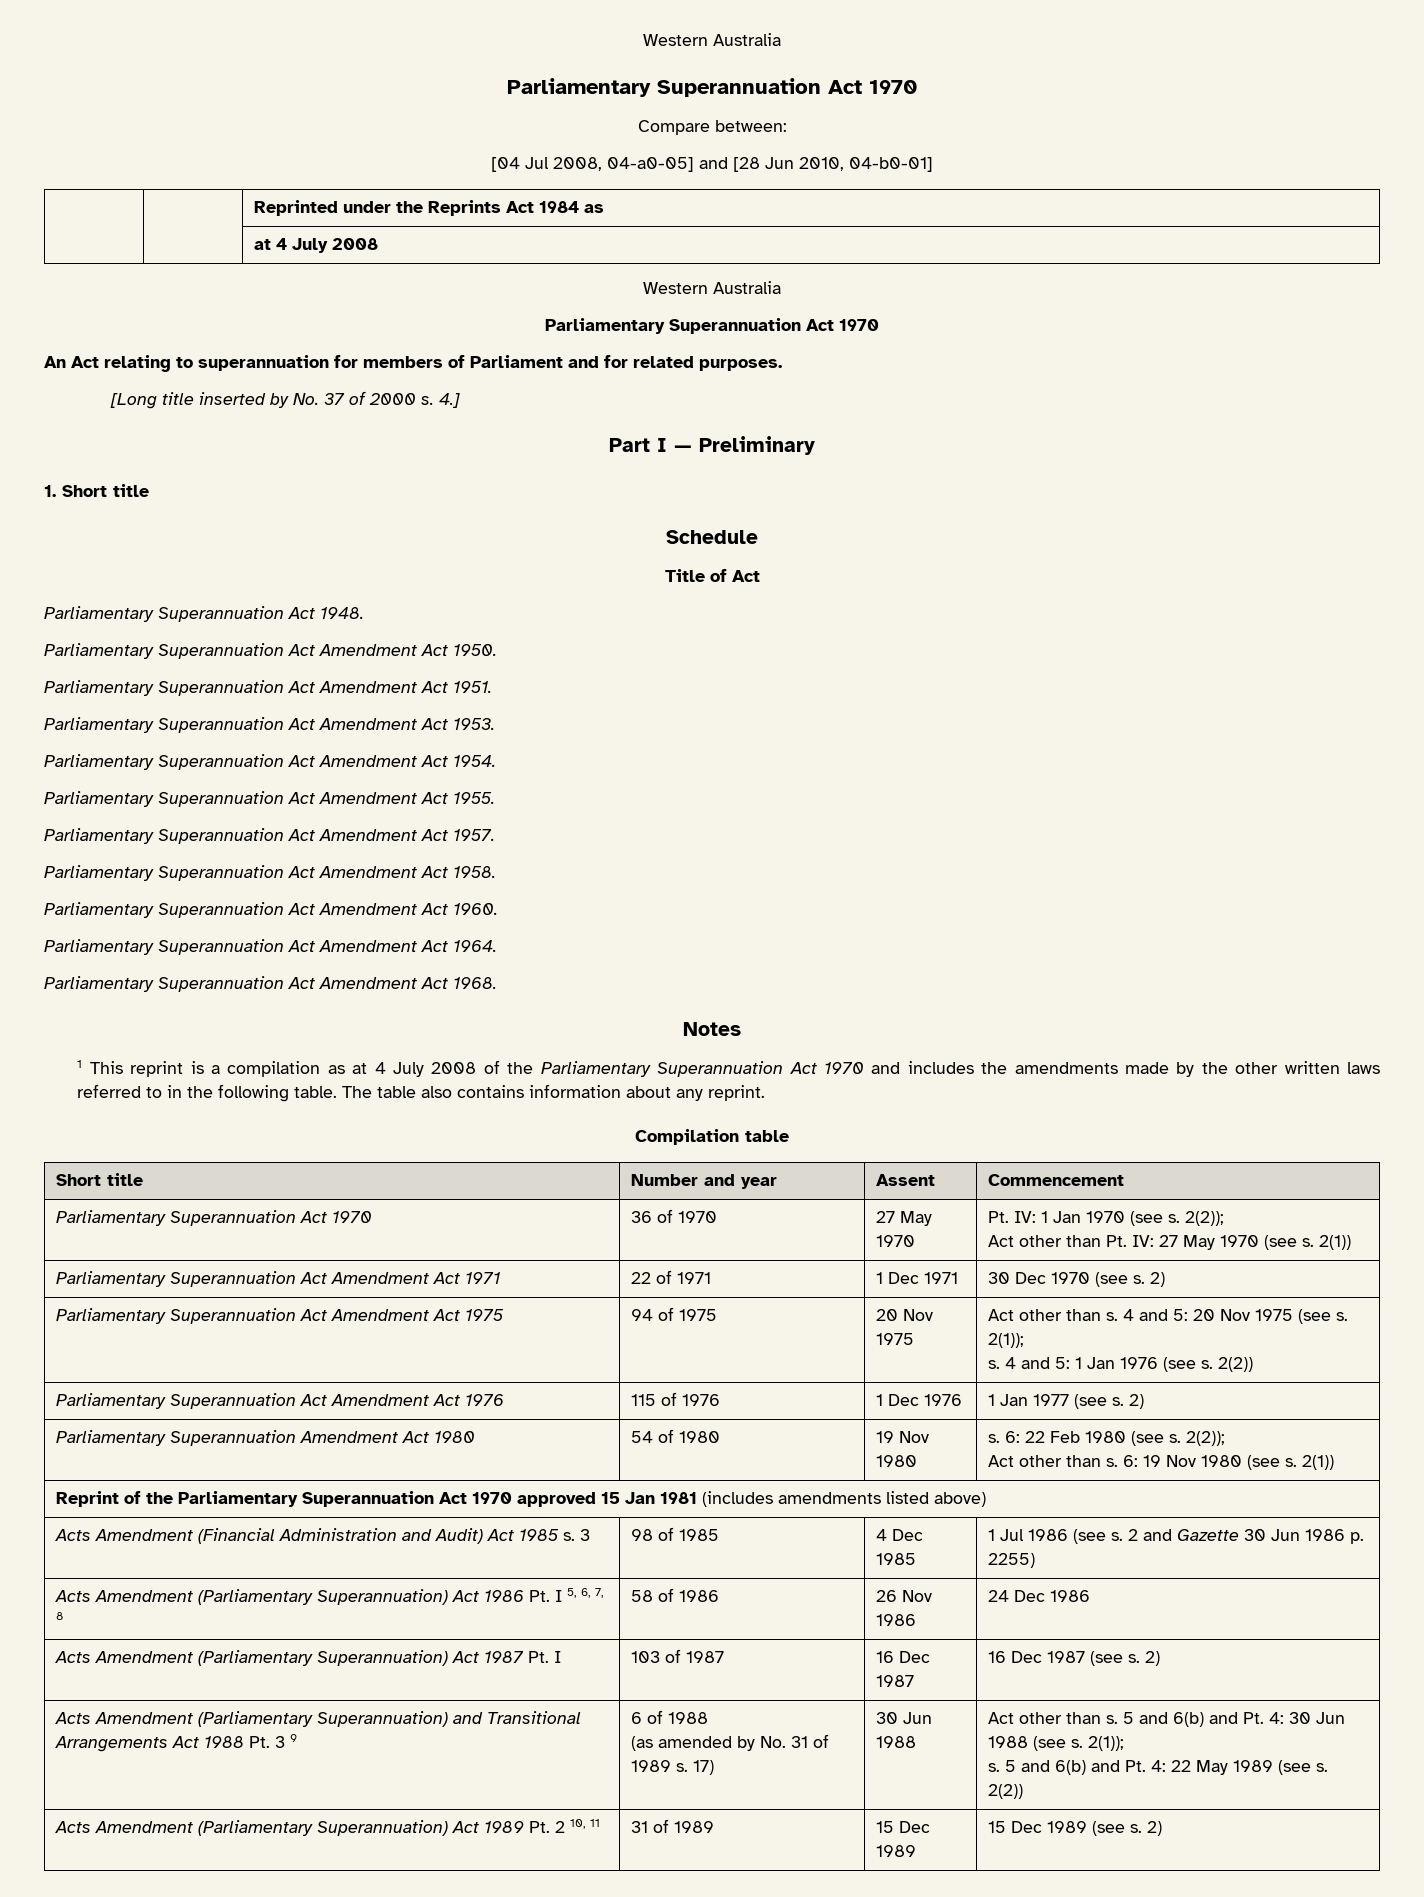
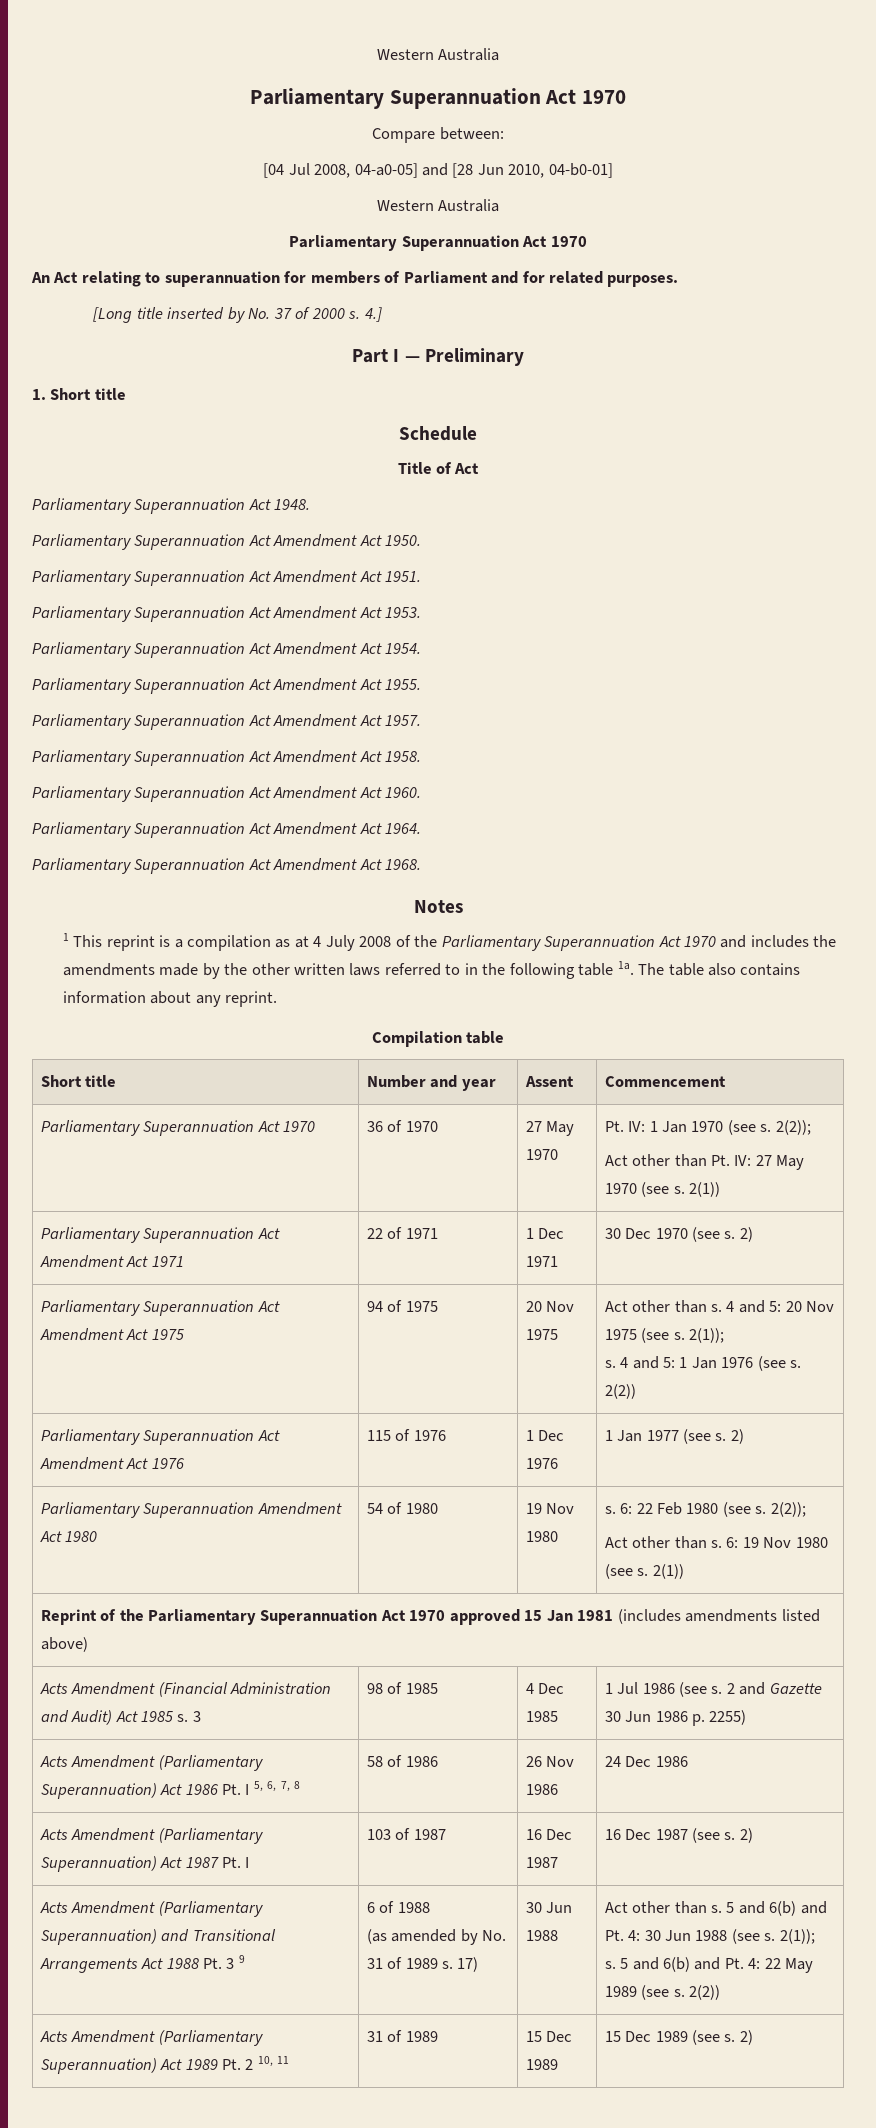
[254,200,605,216] [254,238,379,253] // | | Reprinted under the Reprints Act 1984 as // | | at 4 July 2008 -> (613, 170) none
[294,1086,338,1098] table. -> [578,961,634,976] table 1a.

